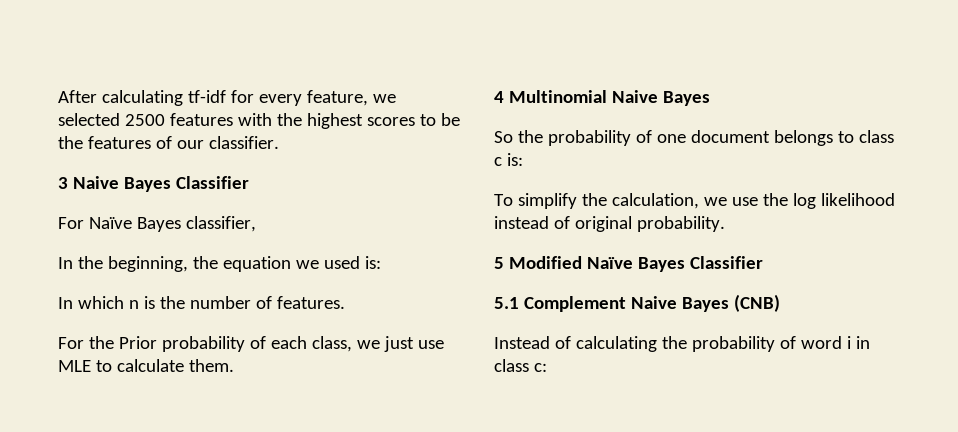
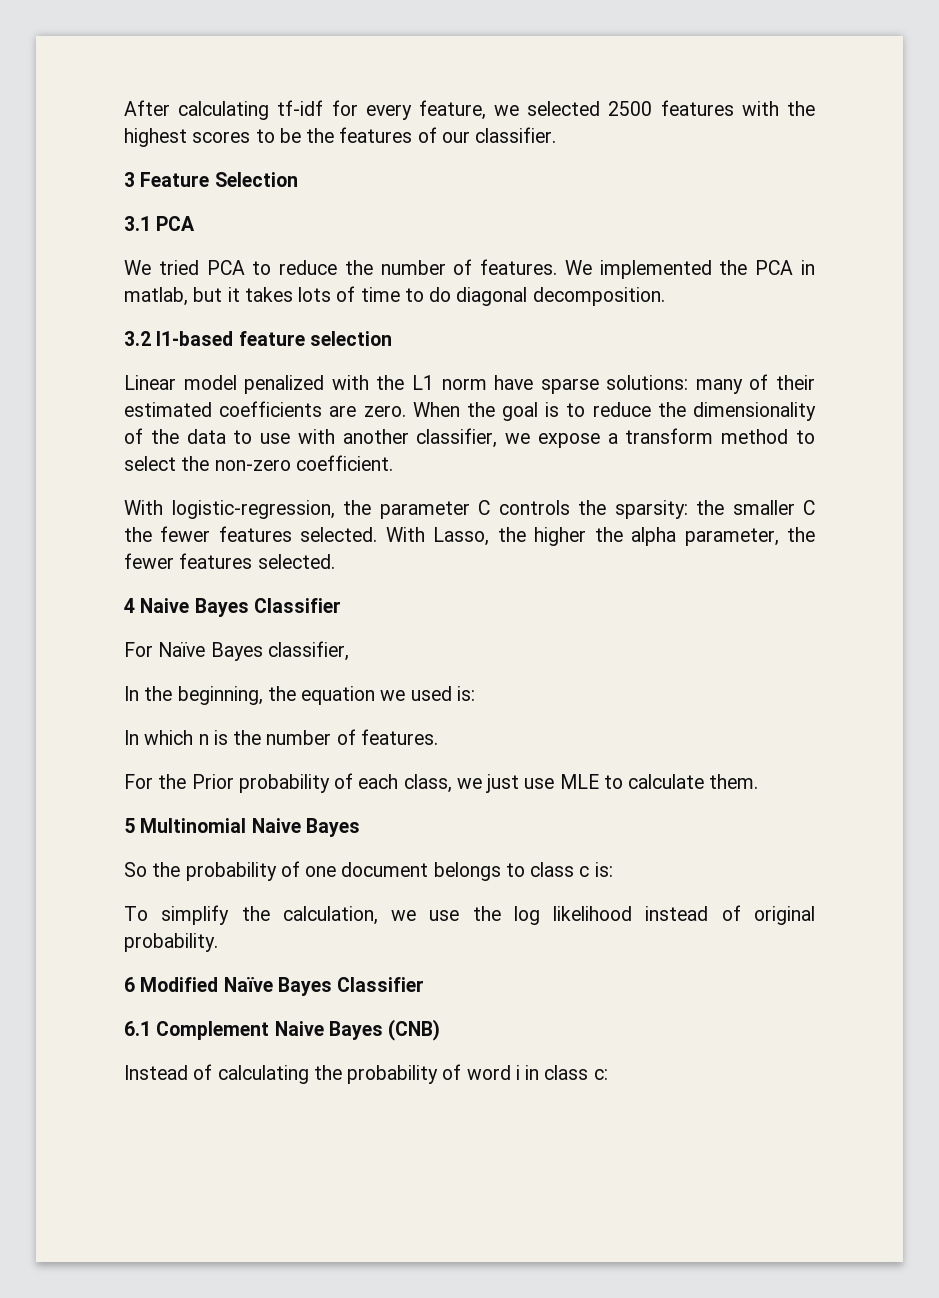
(68, 183) none -> [140,172,298,187] [124,216,196,231] [124,259,815,279] [124,286,665,306] [124,331,392,346] [124,374,815,394] [124,401,816,421] [124,428,815,448] [124,455,393,471] [124,500,815,519] [124,526,815,546] [124,553,335,569] [124,598,135,613] Feature Selection // 3.1 PCA // We tried PCA to reduce the number of features. We implemented the PCA in matlab, but it takes lots of time to do diagonal decomposition. // 3.2 l1-based feature selection // Linear model penalized with the L1 norm have sparse solutions: many of their estimated coefficients are zero. When the goal is to reduce the dimensionality of the data to use with another classifier, we expose a transform method to select the non-zero coefficient. // With logistic-regression, the parameter C controls the sparsity: the smaller C the fewer features selected. With Lasso, the higher the alpha parameter, the fewer features selected. // 4
[494,91,504,103] 4 -> [124,818,135,833] 5
[494,257,504,269] 5 -> [124,977,135,992] 6
[494,297,519,309] 5.1 -> [124,1021,151,1036] 6.1

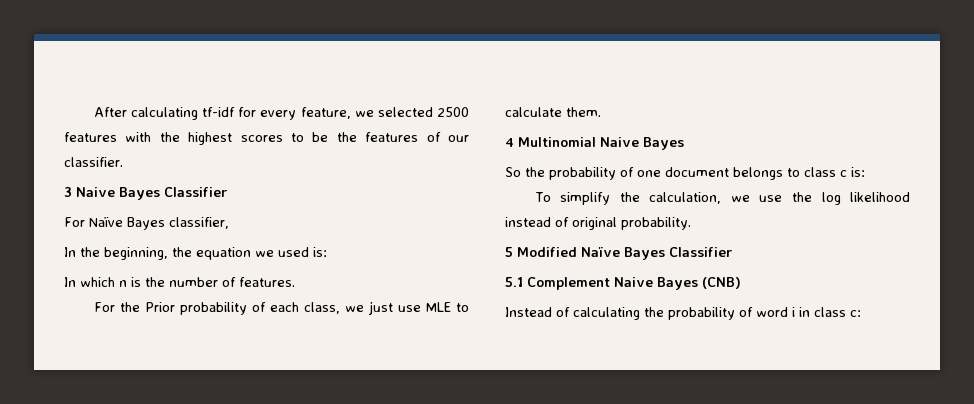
[140,172,298,187] [124,216,196,231] [124,259,815,279] [124,286,665,306] [124,331,392,346] [124,374,815,394] [124,401,816,421] [124,428,815,448] [124,455,393,471] [124,500,815,519] [124,526,815,546] [124,553,335,569] [124,598,135,613] Feature Selection // 3.1 PCA // We tried PCA to reduce the number of features. We implemented the PCA in matlab, but it takes lots of time to do diagonal decomposition. // 3.2 l1-based feature selection // Linear model penalized with the L1 norm have sparse solutions: many of their estimated coefficients are zero. When the goal is to reduce the dimensionality of the data to use with another classifier, we expose a transform method to select the non-zero coefficient. // With logistic-regression, the parameter C controls the sparsity: the smaller C the fewer features selected. With Lasso, the higher the alpha parameter, the fewer features selected. // 4 -> (72, 192) none
[124,818,135,833] 5 -> [505,138,514,147] 4
[124,977,135,992] 6 -> [505,247,513,257] 5
[124,1021,151,1036] 6.1 -> [505,277,523,287] 5.1

